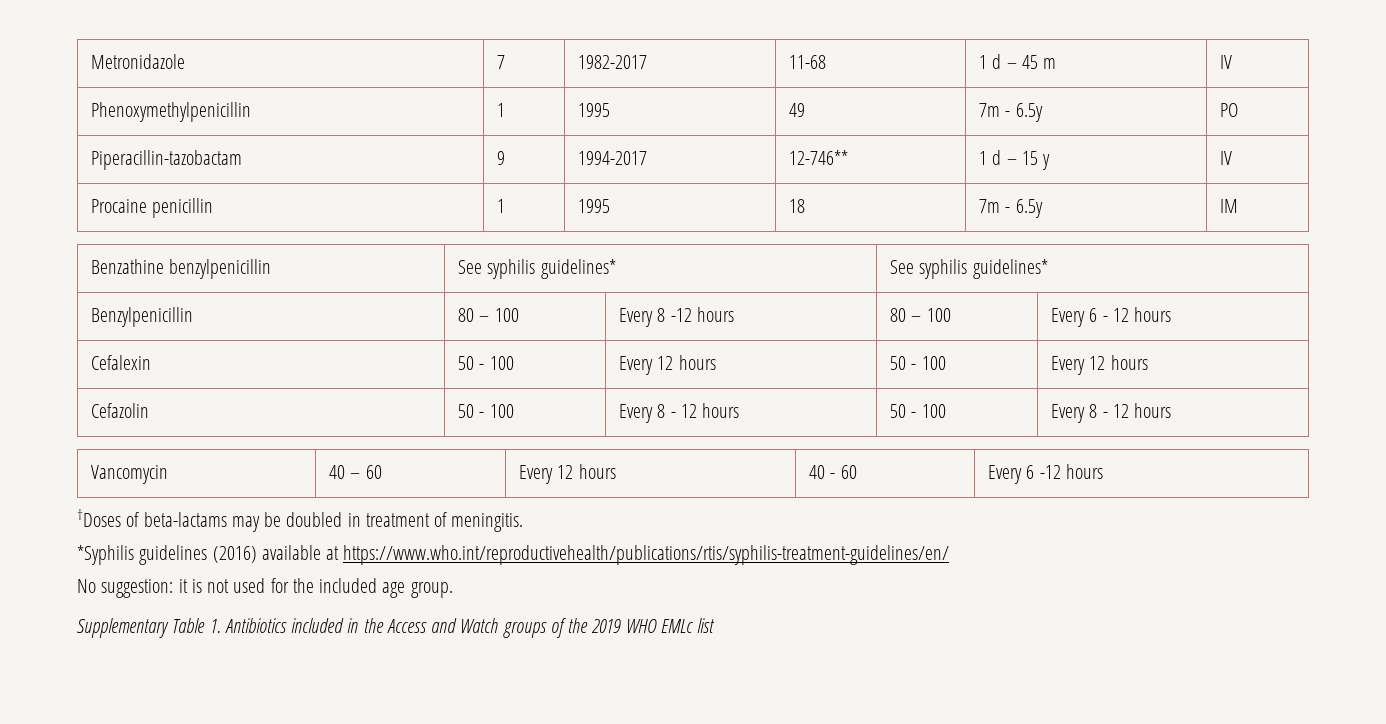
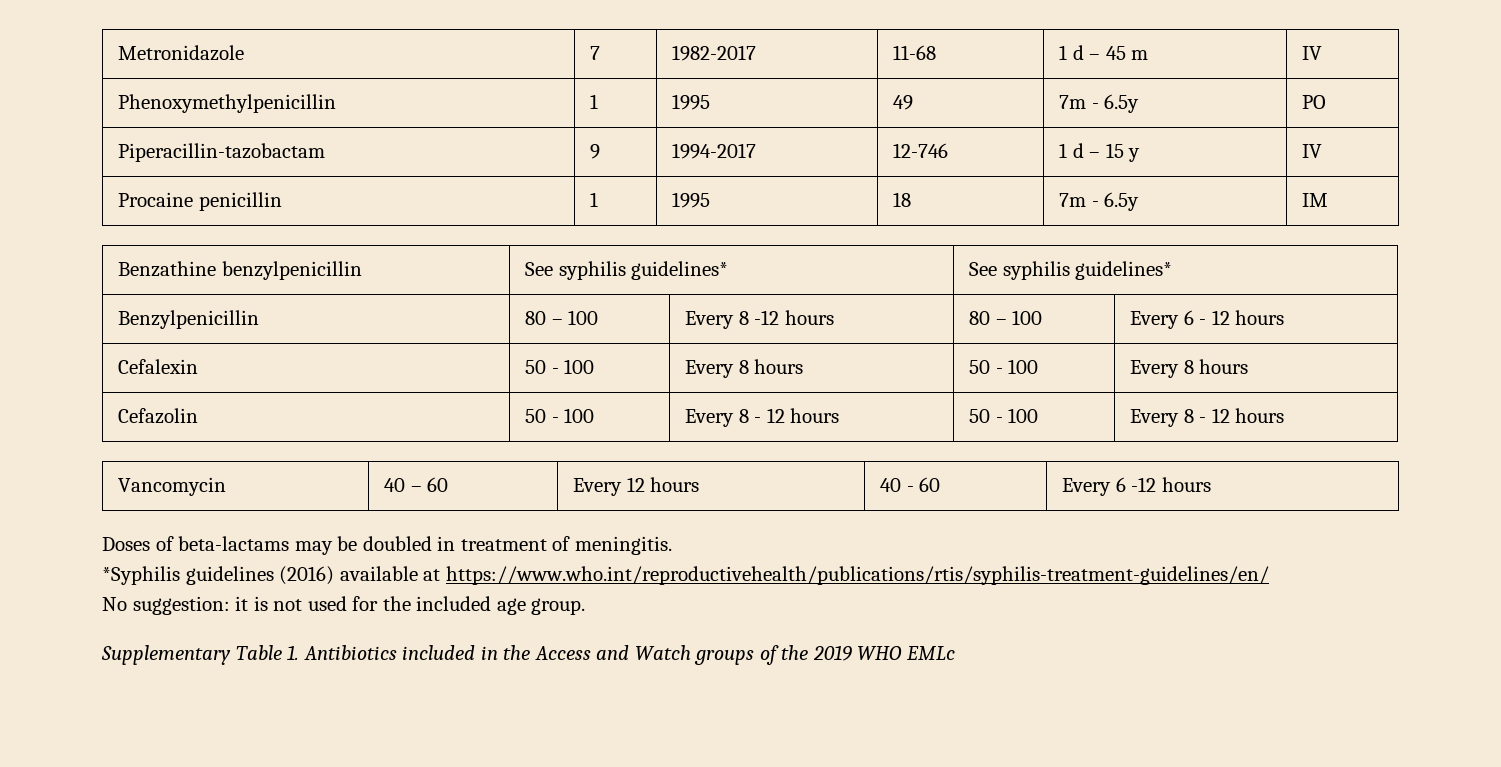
[789,150,849,165] 12-746** -> [893,143,949,158] 12-746
[657,355,716,370] [890,356,946,370] [1051,356,1106,375] 12 hours | 50 - 100 | Every 12 -> [738,359,804,374] [969,359,1039,374] [1130,360,1194,378] 8 hours | 50 - 100 | Every 8
[77,509,121,527] †Doses -> [102,537,150,551] Doses
[697,618,716,633] list -> (956, 653) none

